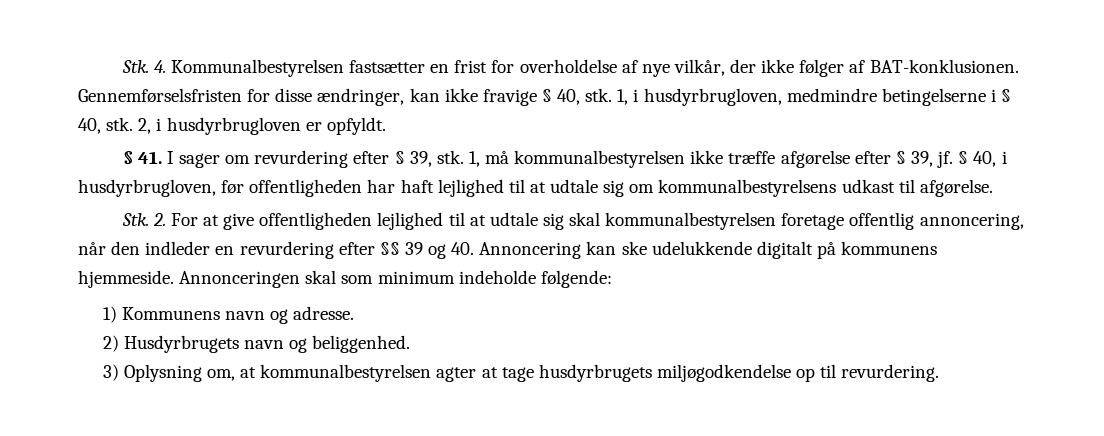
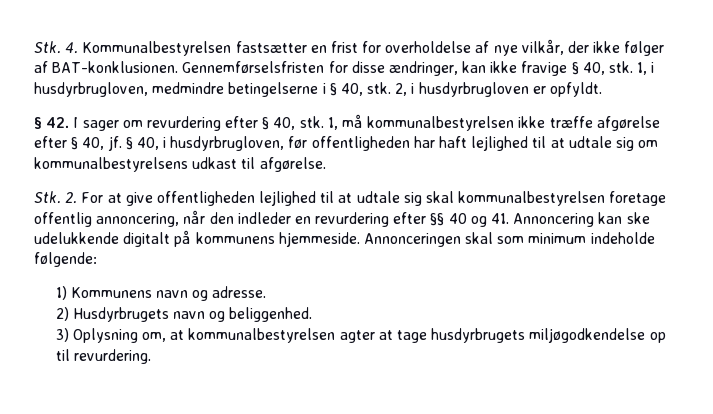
[137,151,162,164] 41. -> [46,117,70,128] 42.
[409,151,432,167] 39, -> [273,117,296,130] 40,
[910,151,933,167] 39, -> [82,137,105,150] 40,
[404,242,475,259] 39 og 40. -> [448,213,510,227] 40 og 41.

